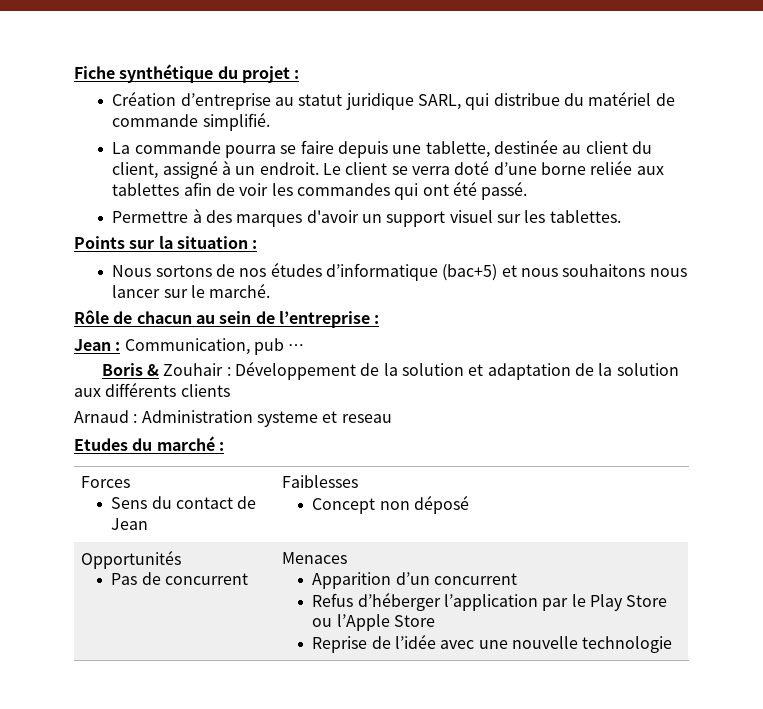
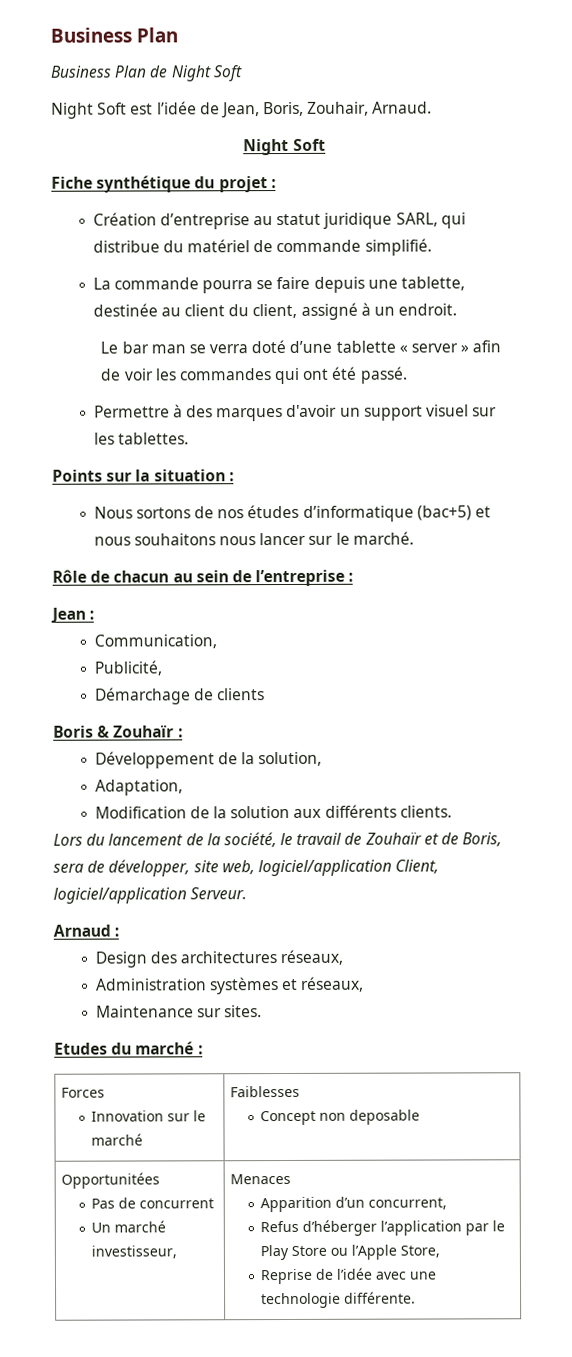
(74, 72) none -> [50,27,179,43] [50,65,243,82] [51,101,433,119] [243,138,326,156] Business Plan // Business Plan de Night Soft // Night Soft est l’idée de Jean, Boris, Zouhair, Arnaud. // Night Soft //
[322,162,388,175] Le client -> [100,341,186,354] // Le bar man
[540,160,664,175] [112,183,180,196] borne reliée aux tablettes -> [335,340,470,353] tablette « server »
(121, 346) none -> (95, 615) //
[253,338,305,355] pub … -> [93,660,162,676] [94,687,266,705] // Publicité, // Démarchage de clients
[163,363,231,376] Zouhair : -> [113,725,183,738] Zouhaïr : //
[401,363,571,380] solution et adaptation -> [258,751,323,767] [94,779,183,796] [94,806,187,819] solution, // Adaptation, // Modification
[180,384,230,397] [74,410,392,427] clients // Arnaud : Administration systeme et reseau -> [399,805,452,818] [53,832,503,848] [53,859,440,877] [53,887,248,904] [53,924,120,937] [94,949,344,968] [94,976,365,995] [95,1005,263,1018] clients. // Lors du lancement de la société, le travail de Zouhaïr et de Boris, sera de développer, site web, logiciel/application Client, logiciel/application Serveur. // Arnaud : // Design des architectures réseaux, // Administration systèmes et réseaux, // Maintenance sur sites.
[111,496,257,509] [111,518,149,530] Sens du contact de Jean -> [91,1110,207,1122] [91,1133,144,1146] Innovation sur le marché
[413,495,469,514] [81,550,182,569] déposé // Opportunités -> [349,1109,421,1125] [61,1172,161,1189] deposable // Opportunitées
(248, 579) none -> [91,1220,167,1233] [91,1245,178,1259] // Un marché investisseur,
[433,573,517,585] concurrent -> [368,1197,448,1210] concurrent,
[393,615,435,627] Store -> [400,1245,441,1258] Store,
[511,636,673,653] nouvelle technologie -> [261,1291,417,1309] technologie différente.

